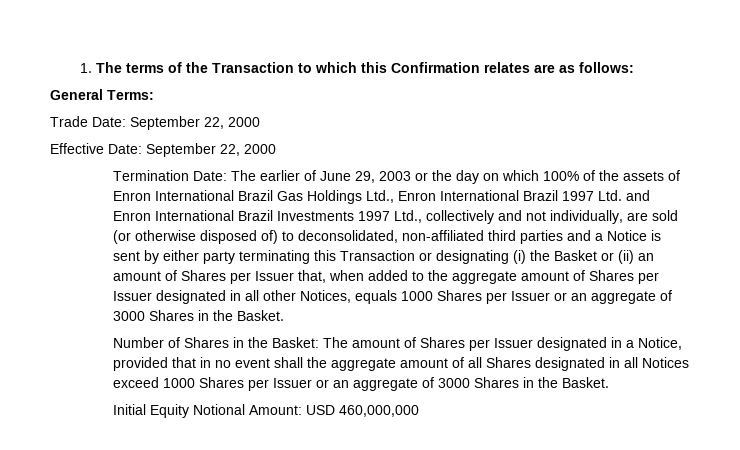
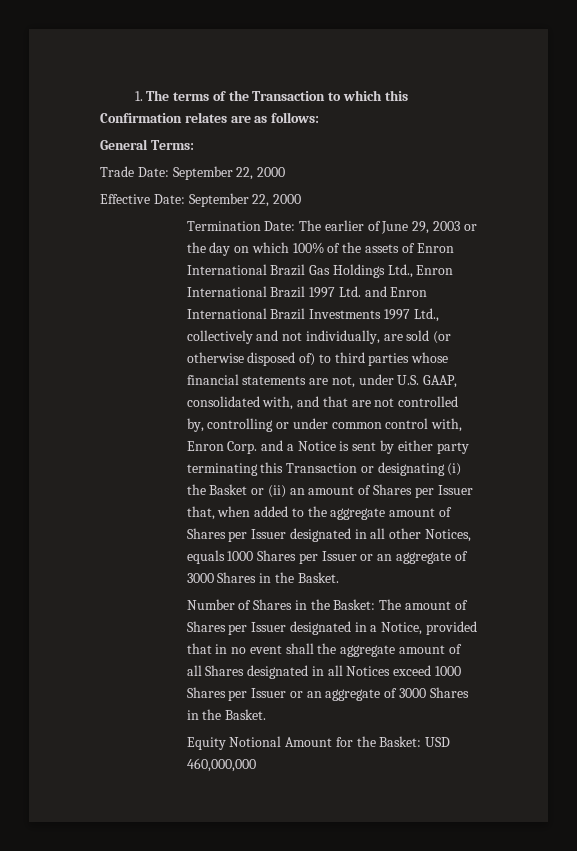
[298,230,564,244] deconsolidated, non-affiliated third parties -> [334,352,449,366] [186,374,458,388] [186,396,459,410] [186,418,463,432] [186,441,258,454] third parties whose financial statements are not, under U.S. GAAP, consolidated with, and that are not controlled by, controlling or under common control with, Enron Corp.
[113,404,147,415] Initial -> (267, 714) none
[249,405,303,415] Amount: -> [285,736,422,747] Amount for the Basket:

